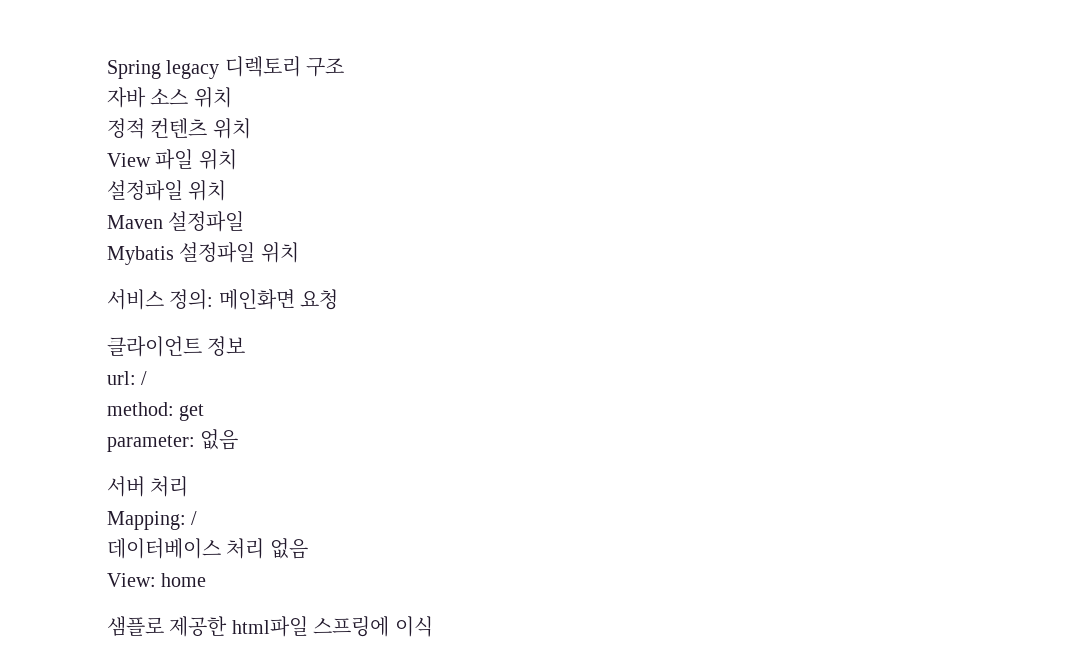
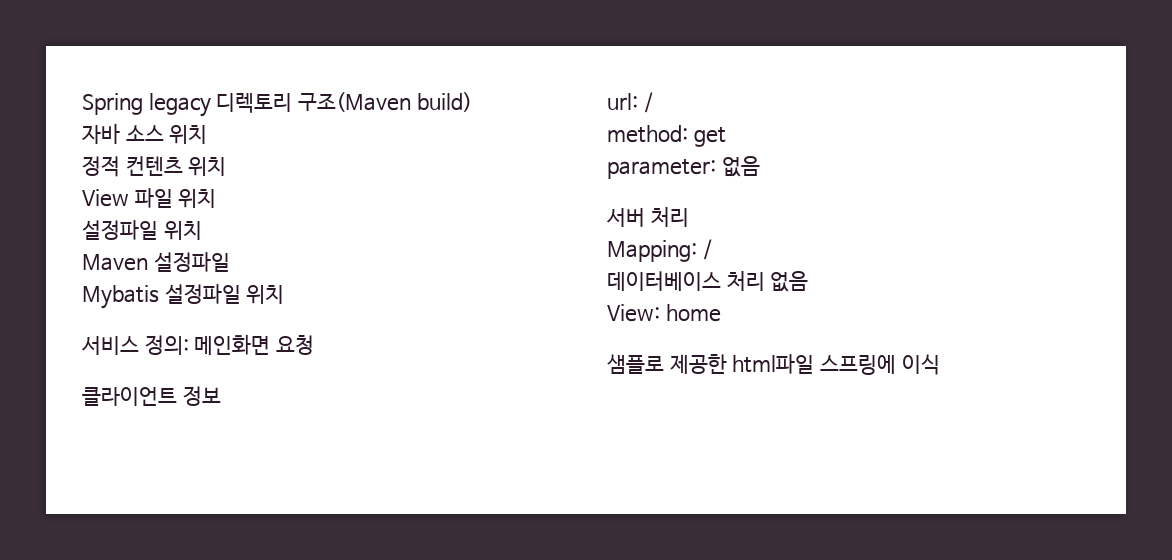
[306,57,345,77] 구조 -> [298,92,472,112] 구조(Maven build)

